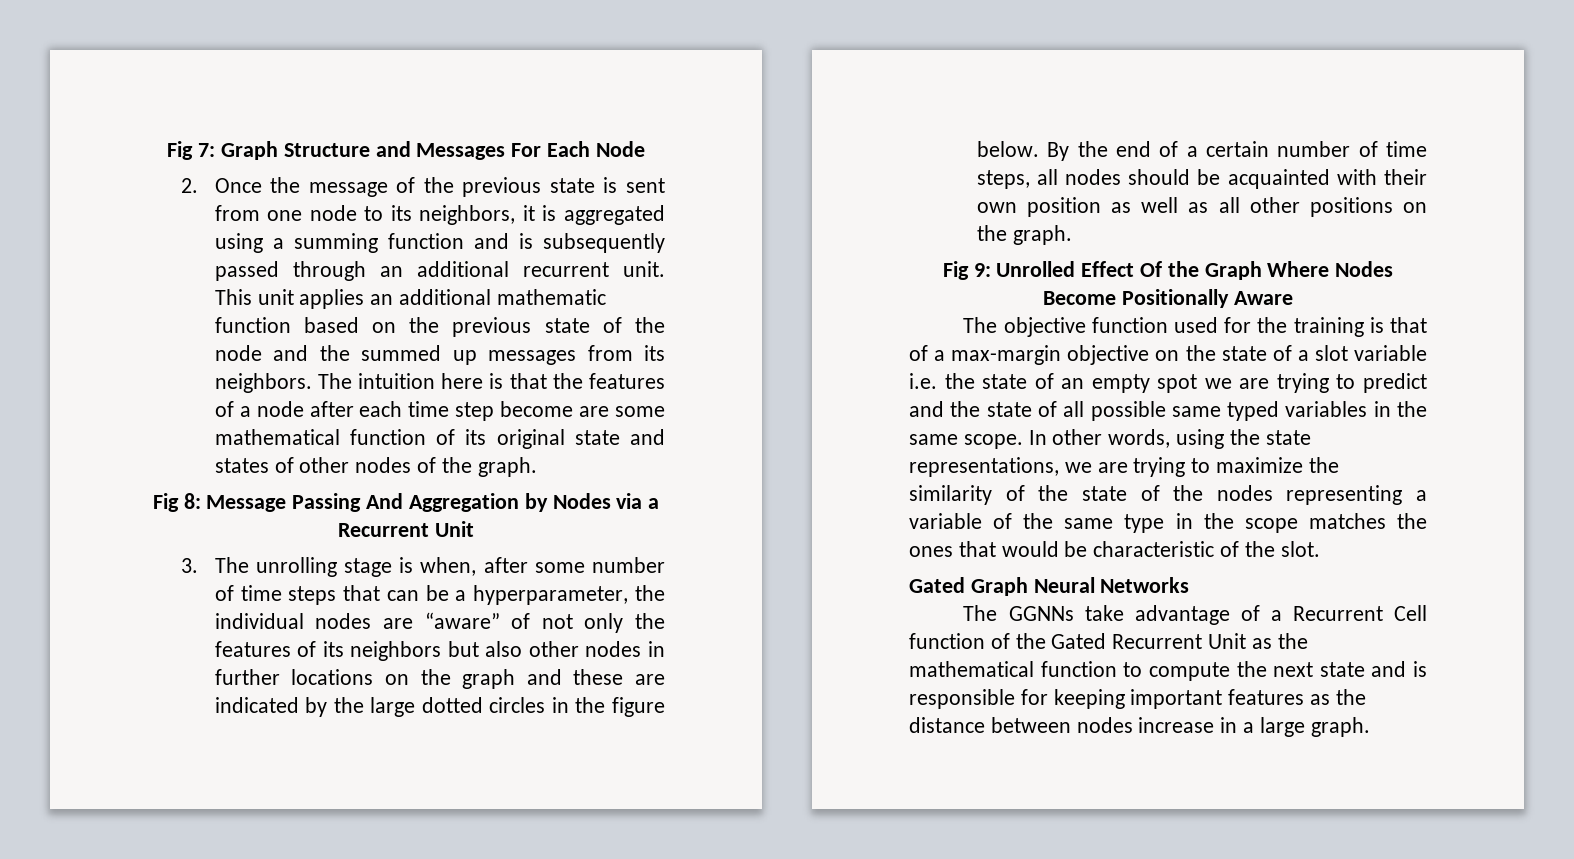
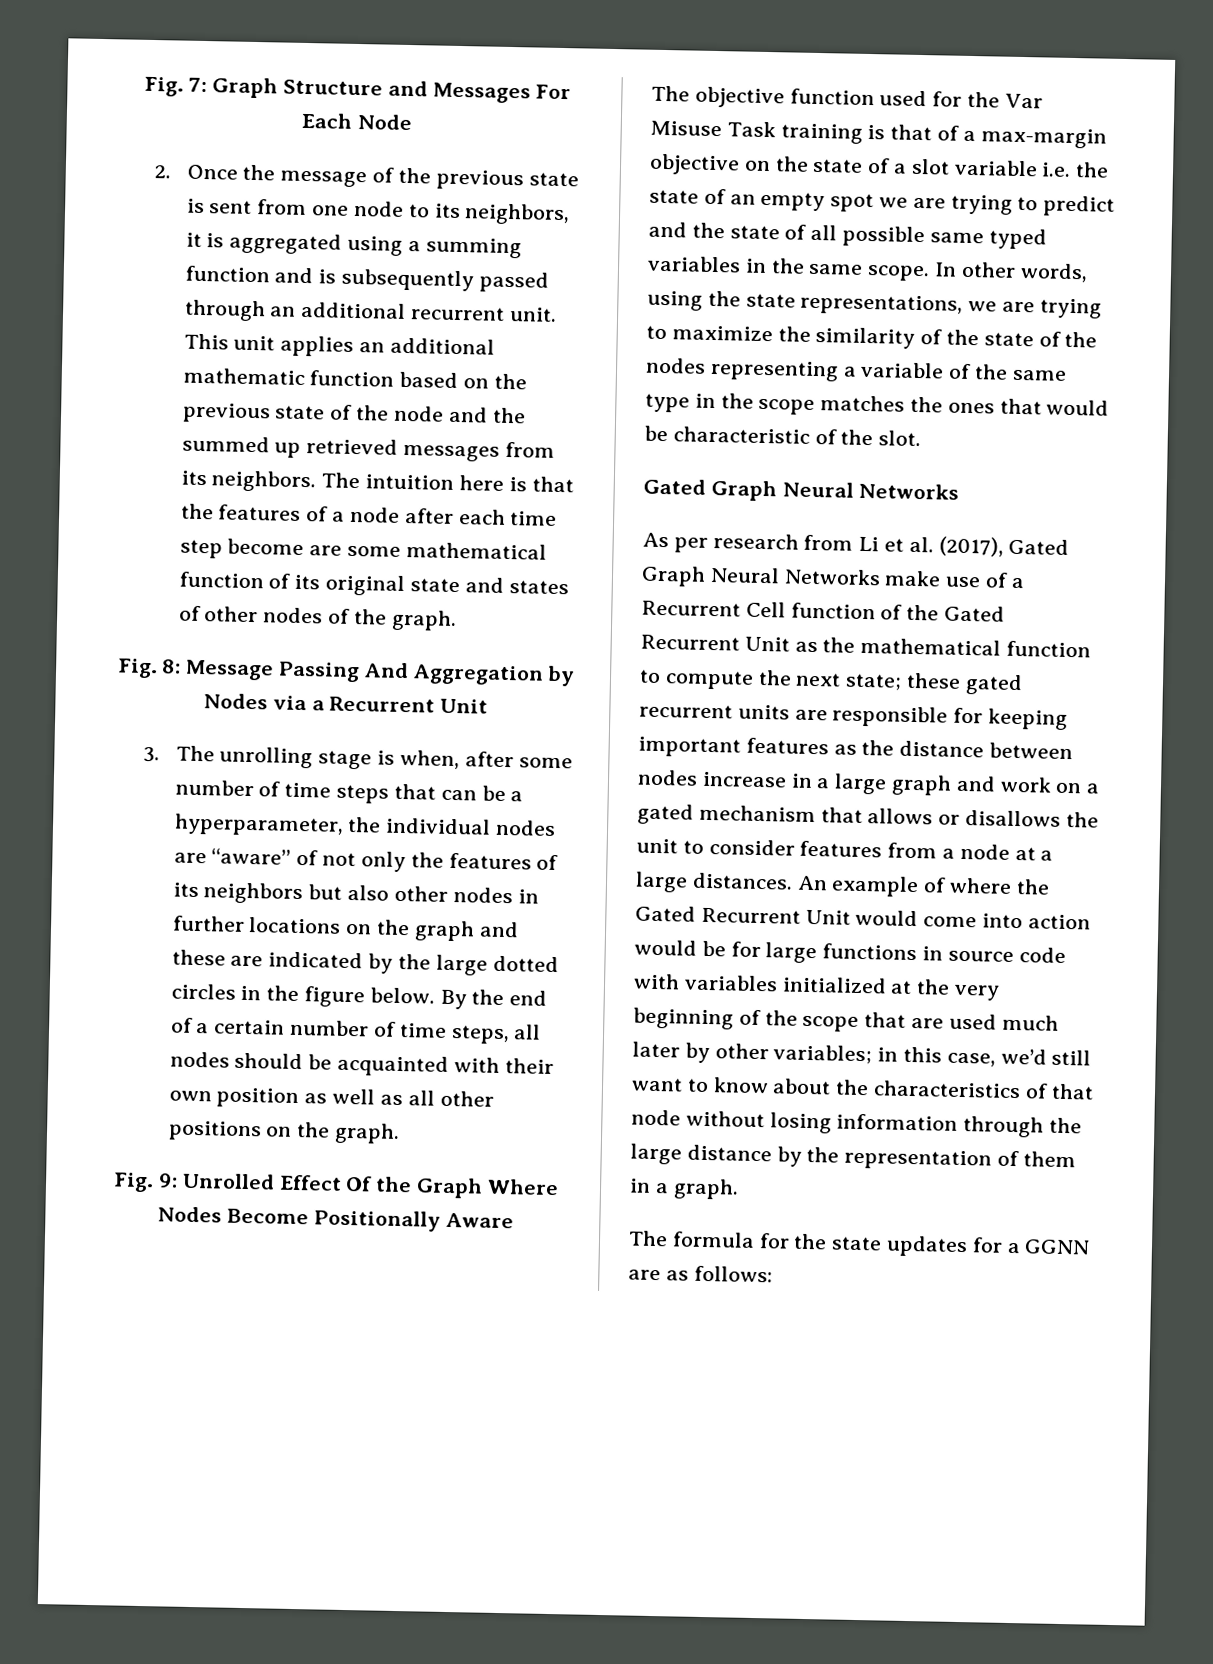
[167,141,194,160] Fig -> [143,76,184,97] Fig.
(477, 357) none -> [306,438,399,455] retrieved
[152,493,179,512] Fig -> [116,658,158,679] Fig.
[942,261,969,280] Fig -> [113,1172,155,1193] Fig.
(1288, 325) none -> [1004,93,1043,109] [650,120,776,138] Var Misuse Task
[963,605,1230,625] The GGNNs take advantage -> [642,532,1070,557] [641,565,982,588] As per research from Li et al. (2017), Gated Graph Neural Networks make use
[1319,661,1427,677] state and is -> [845,672,1023,696] [639,703,828,721] state; these gated recurrent units are
[1310,717,1370,737] graph. -> [891,774,1101,796] [637,803,1099,828] [636,838,1054,861] [635,871,1050,898] [635,905,1091,930] [634,939,1066,964] [633,973,1001,1001] [633,1007,1059,1032] [632,1041,1092,1067] [631,1077,1094,1100] [631,1109,1083,1138] [630,1143,1076,1171] [629,1178,739,1200] [628,1230,1091,1258] [628,1265,773,1283] graph and work on a gated mechanism that allows or disallows the unit to consider features from a node at a large distances. An example of where the Gated Recurrent Unit would come into action would be for large functions in source code with variables initialized at the very beginning of the scope that are used much later by other variables; in this case, we’d still want to know about the characteristics of that node without losing information through the large distance by the representation of them in a graph. // The formula for the state updates for a GGNN are as follows:

